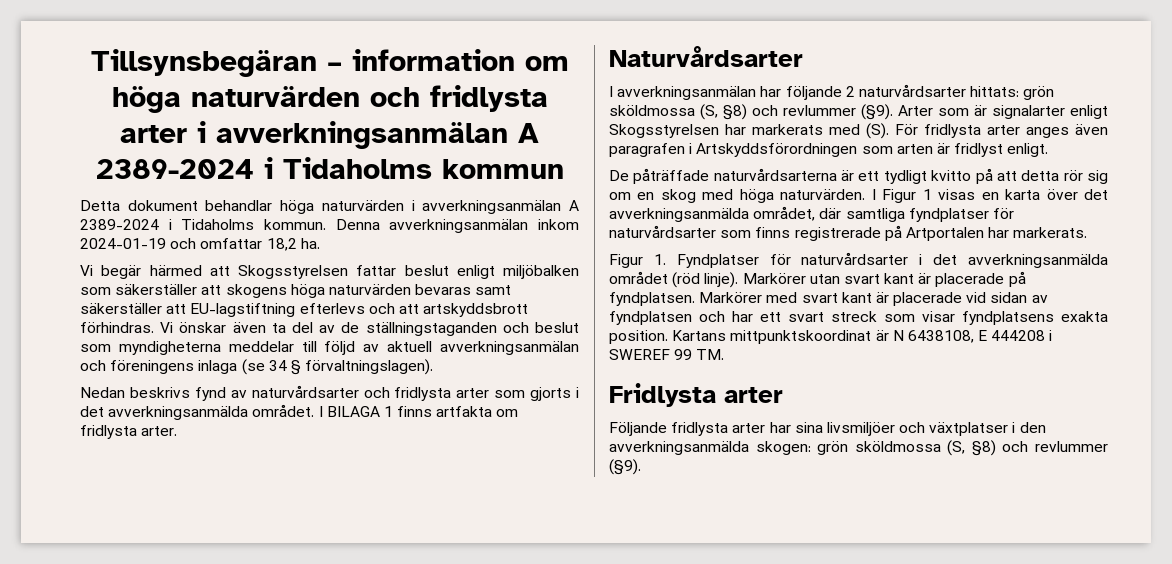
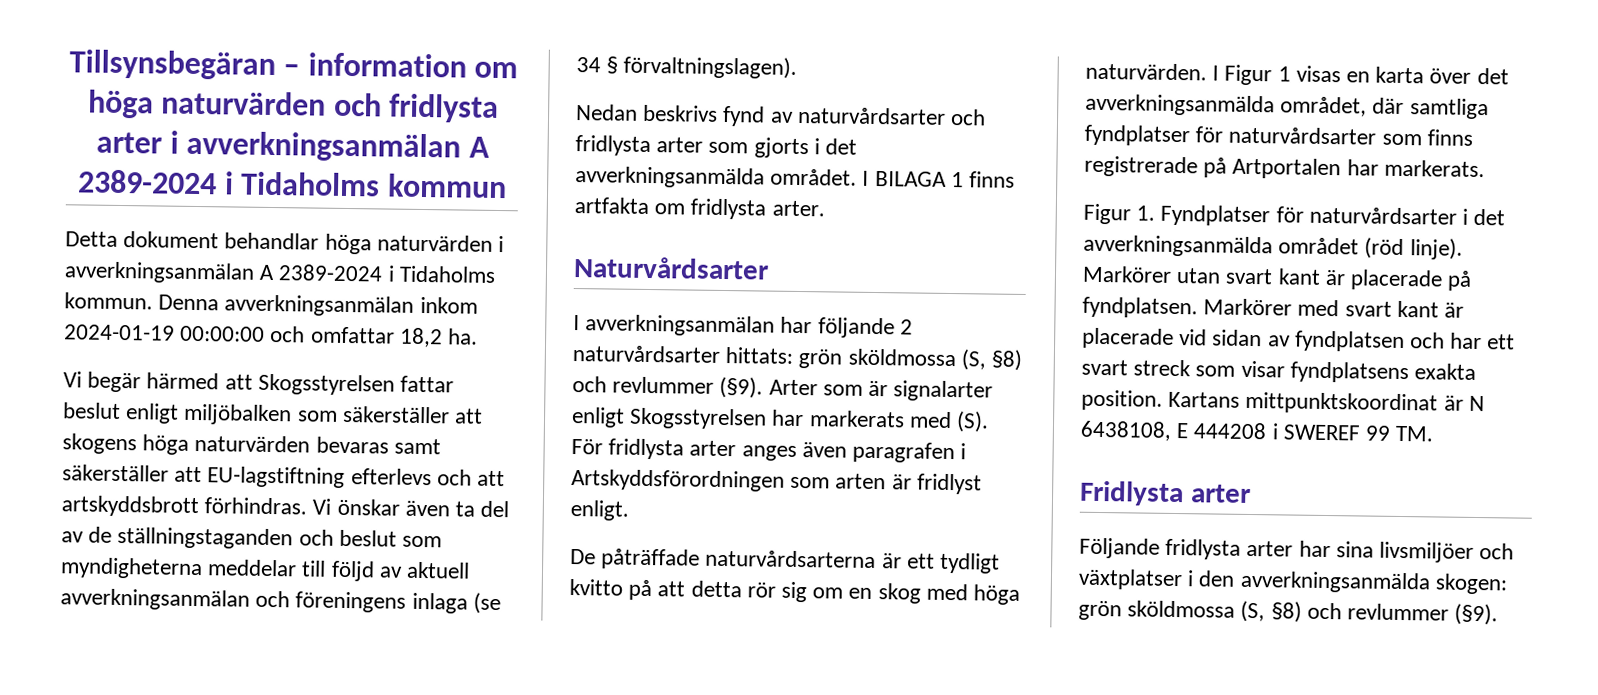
(166, 243) none -> [180,325,266,342] 00:00:00

